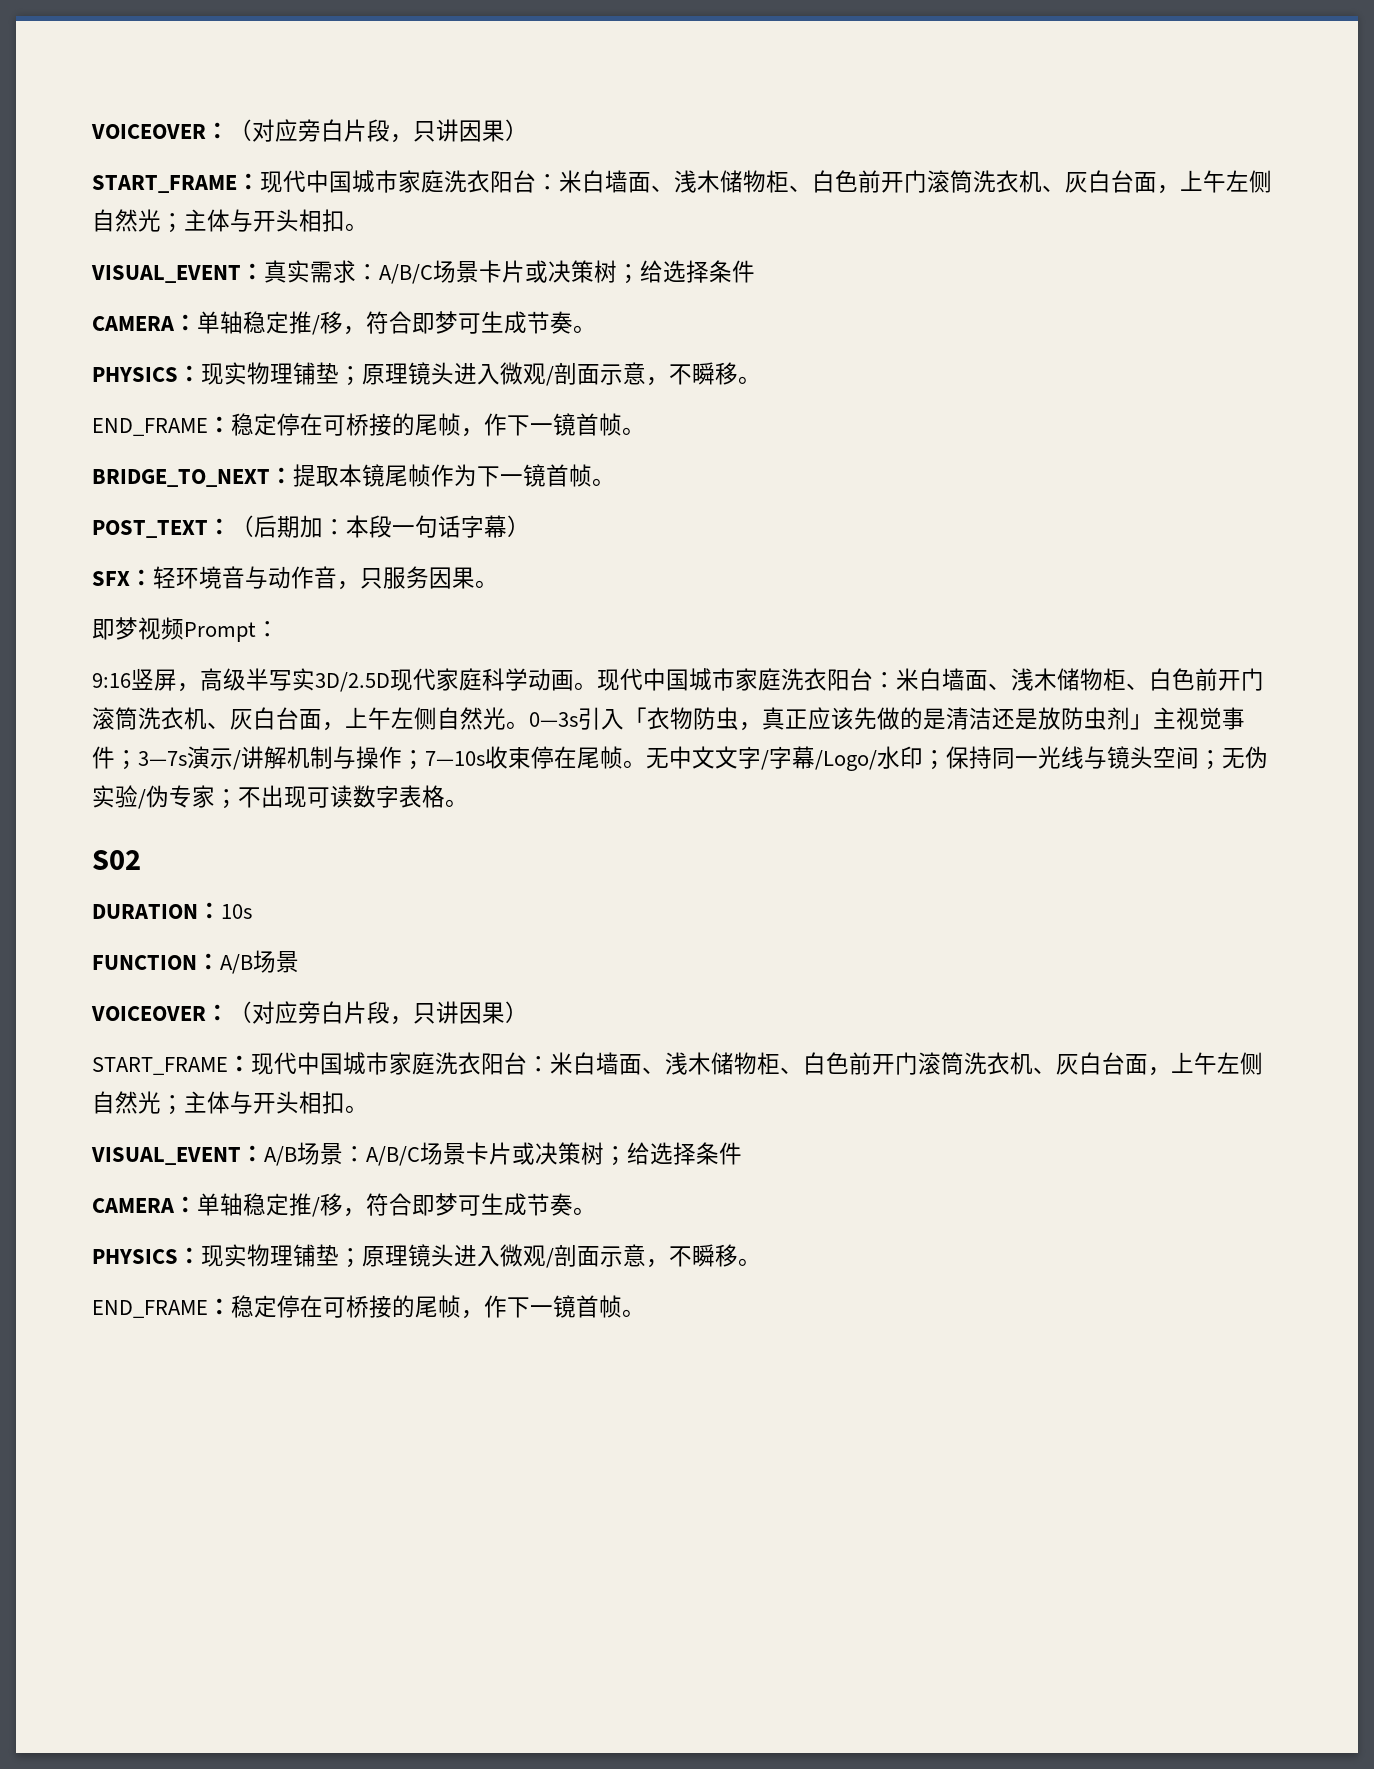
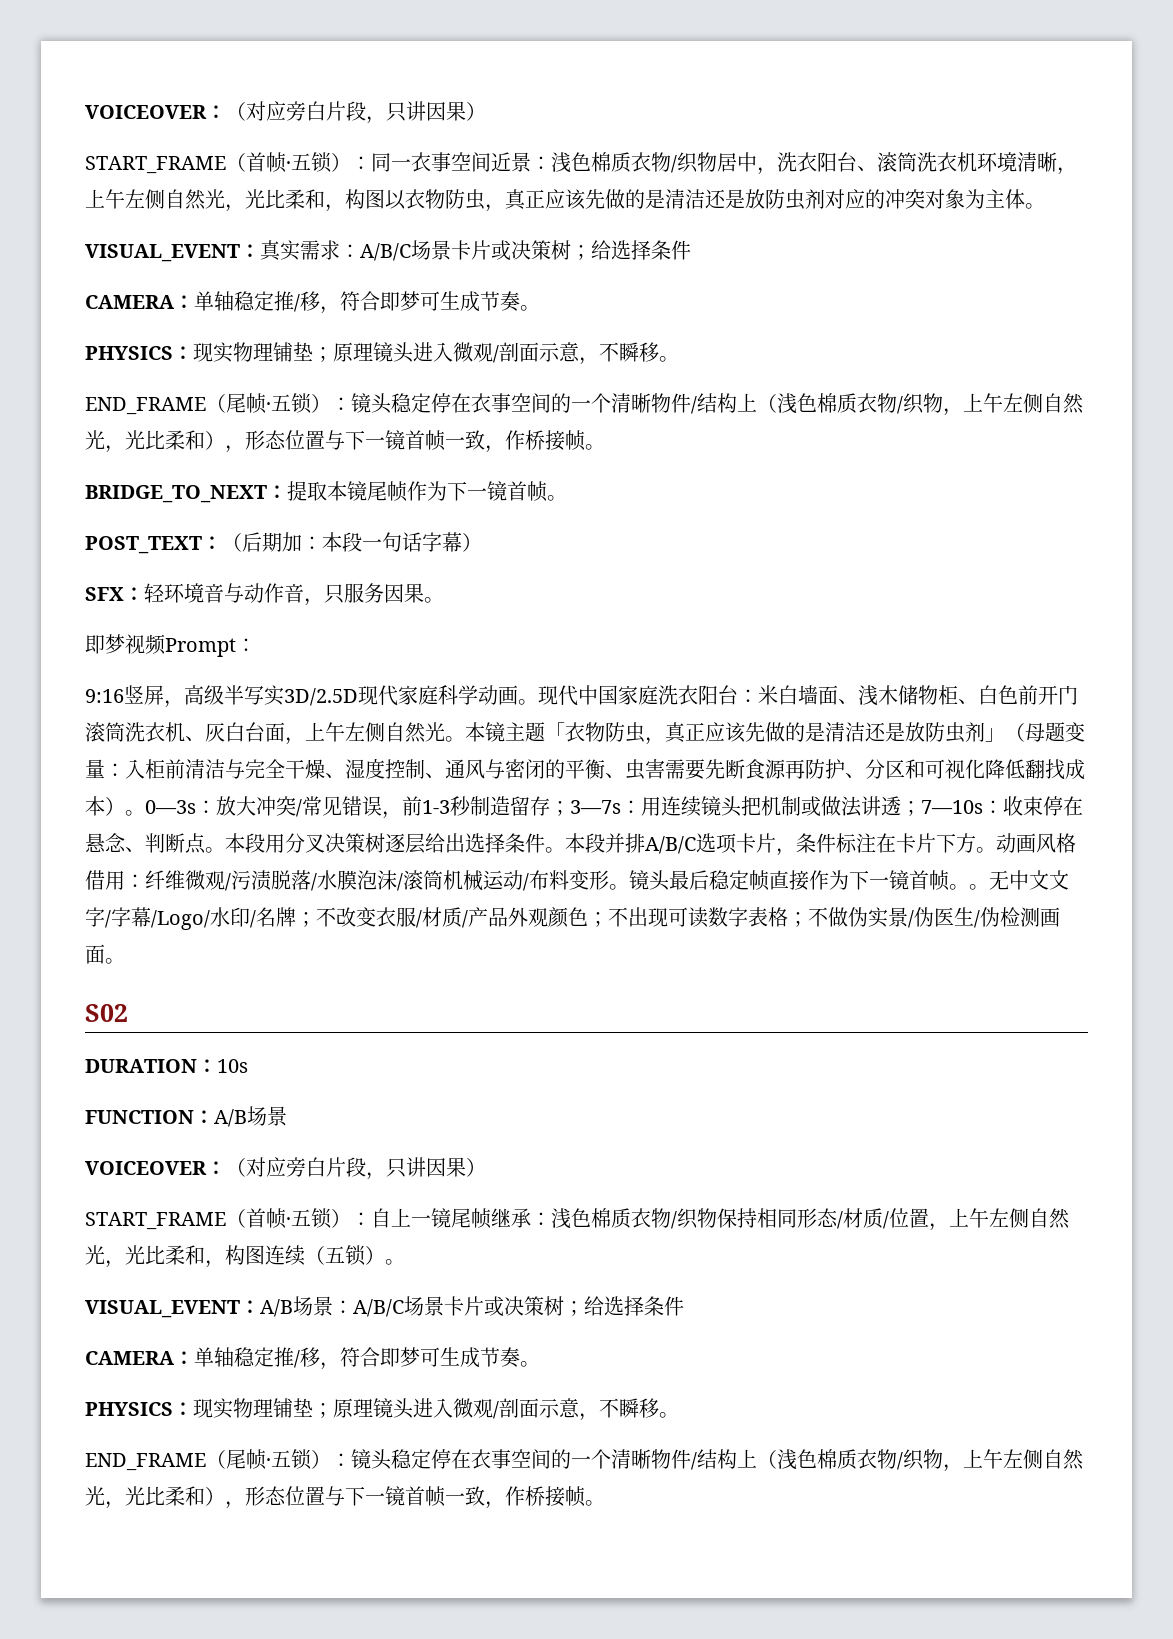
[91,119,528,143] [92,170,1272,194] [92,209,345,233] VOICEOVER：（对应旁白片段，只讲因果） // START_FRAME：现代中国城市家庭洗衣阳台：米白墙面、浅木储物柜、白色前开门滚筒洗衣机、灰白台面，上午左侧自然光；主体与开头相扣 -> [85,101,486,124] [85,152,1077,175] [85,189,1025,212] VOICEOVER：（对应旁白片段，只讲因果） // START_FRAME（首帧·五锁）：同一衣事空间近景：浅色棉质衣物/织物居中，洗衣阳台、滚筒洗衣机环境清晰，上午左侧自然光，光比柔和，构图以衣物防虫，真正应该先做的是清洁还是放防虫剂对应的冲突对象为主体
[208,413,599,437] ：稳定停在可桥接的尾帧，作下一镜首 -> [206,393,1084,416] [85,430,565,453] （尾帧·五锁）：镜头稳定停在衣事空间的一个清晰物件/结构上（浅色棉质衣物/织物，上午左侧自然光，光比柔和），形态位置与下一镜首帧一致，作桥接
[689,668,735,691] 城市 -> (618, 695) none
[529,707,624,730] 0—3s引入 -> [465,722,545,742] 本镜主题
[1153,707,1245,730] [92,746,623,770] 主视觉事件；3—7s演示/讲解机制与操作；7—10s收束停在尾帧 -> [1005,722,1085,742] [85,758,1085,780] [85,796,1083,819] [85,833,1076,856] [85,870,969,891] （母题变量：入柜前清洁与完全干燥、湿度控制、通风与密闭的平衡、虫害需要先断食源再防护、分区和可视化降低翻找成本）。0—3s：放大冲突/常见错误，前1-3秒制造留存；3—7s：用连续镜头把机制或做法讲透；7—10s：收束停在悬念、判断点。本段用分叉决策树逐层给出选择条件。本段并排A/B/C选项卡片，条件标注在卡片下方。动画风格借用：纤维微观/污渍脱落/水膜泡沫/滚筒机械运动/布料变形。镜头最后稳定帧直接作为下一镜首帧。
[923,746,1268,770] [92,785,215,809] ；保持同一光线与镜头空间；无伪实验/伪专家 -> [250,907,588,928] /名牌；不改变衣服/材质/产品外观颜色
(445, 796) none -> [788,907,1060,928] [85,944,105,964] ；不做伪实景/伪医生/伪检测画面
[228,1052,1263,1076] [92,1091,345,1115] ：现代中国城市家庭洗衣阳台：米白墙面、浅木储物柜、白色前开门滚筒洗衣机、灰白台面，上午左侧自然光；主体与开头相扣 -> [226,1208,1070,1231] [85,1245,385,1268] （首帧·五锁）：自上一镜尾帧继承：浅色棉质衣物/织物保持相同形态/材质/位置，上午左侧自然光，光比柔和，构图连续（五锁）
[208,1295,599,1319] ：稳定停在可桥接的尾帧，作下一镜首 -> [206,1449,1084,1472] [85,1486,565,1509] （尾帧·五锁）：镜头稳定停在衣事空间的一个清晰物件/结构上（浅色棉质衣物/织物，上午左侧自然光，光比柔和），形态位置与下一镜首帧一致，作桥接

